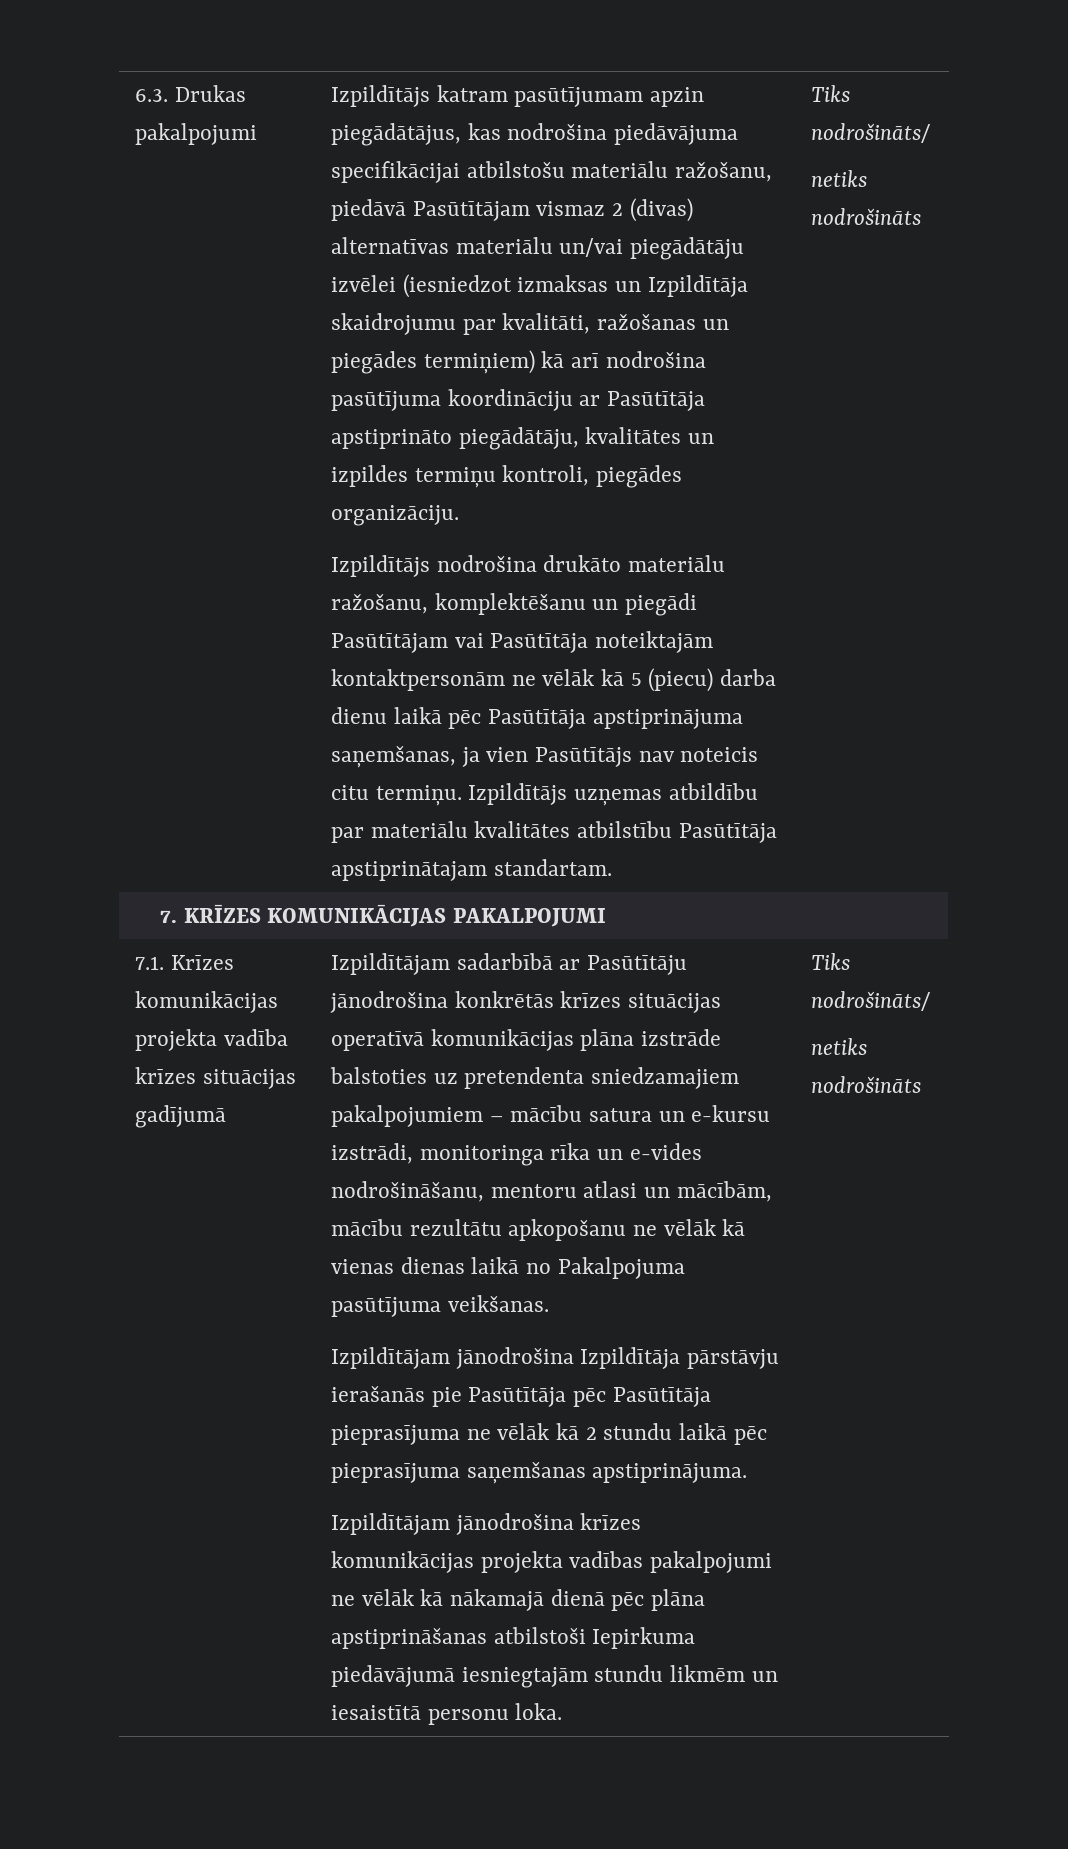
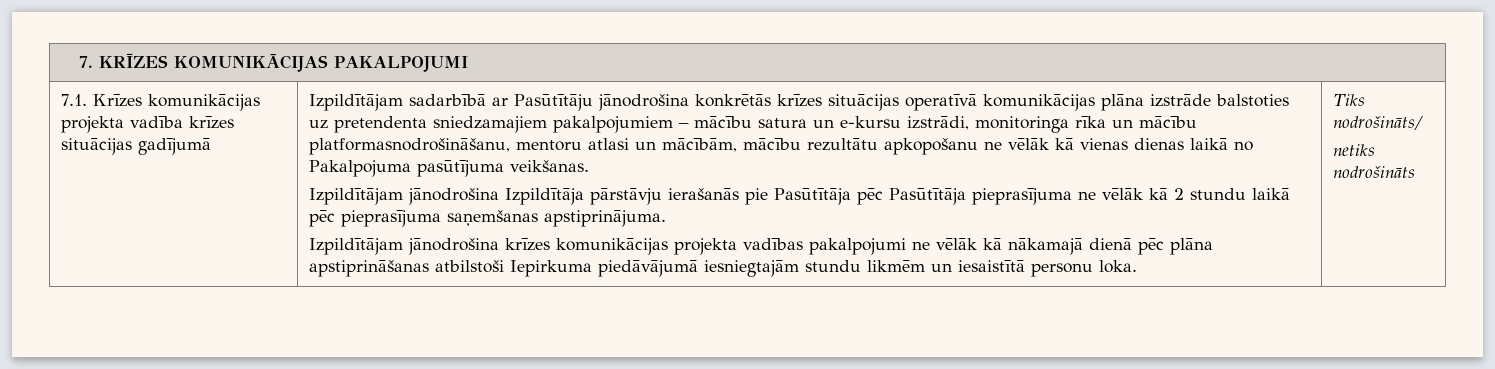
[135,85,246,102] [135,123,258,145] [331,85,705,107] [331,123,739,146] [331,161,773,183] [331,198,693,222] [331,237,745,260] [331,274,748,298] [331,313,729,335] [331,350,706,374] [331,389,706,411] [331,427,715,450] [331,465,683,488] [331,505,460,526] [331,555,726,577] [331,593,698,616] [331,631,714,653] [331,668,776,692] [331,707,743,729] [331,745,759,768] [331,783,758,806] [331,821,777,843] [331,859,612,881] [811,85,851,102] [811,123,932,143] [811,170,868,187] [811,208,922,225] 6.3. Drukas pakalpojumi | Izpildītājs katram pasūtījumam apzin piegādātājus, kas nodrošina piedāvājuma specifikācijai atbilstošu materiālu ražošanu, piedāvā Pasūtītājam vismaz 2 (divas) alternatīvas materiālu un/vai piegādātāju izvēlei (iesniedzot izmaksas un Izpildītāja skaidrojumu par kvalitāti, ražošanas un piegādes termiņiem) kā arī nodrošina pasūtījuma koordināciju ar Pasūtītāja apstiprināto piegādātāju, kvalitātes un izpildes termiņu kontroli, piegādes organizāciju. // Izpildītājs nodrošina drukāto materiālu ražošanu, komplektēšanu un piegādi Pasūtītājam vai Pasūtītāja noteiktajām kontaktpersonām ne vēlāk kā 5 (piecu) darba dienu laikā pēc Pasūtītāja apstiprinājuma saņemšanas, ja vien Pasūtītājs nav noteicis citu termiņu. Izpildītājs uzņemas atbildību par materiālu kvalitātes atbilstību Pasūtītāja apstiprinātajam standartam. | Tiks nodrošināts/ // netiks nodrošināts // -> (79, 62) none
[629,1143,702,1160] [331,1181,485,1202] e-vides nodrošināšanu, -> [1138,116,1197,128] [308,138,510,155] mācību platformasnodrošināšanu,

